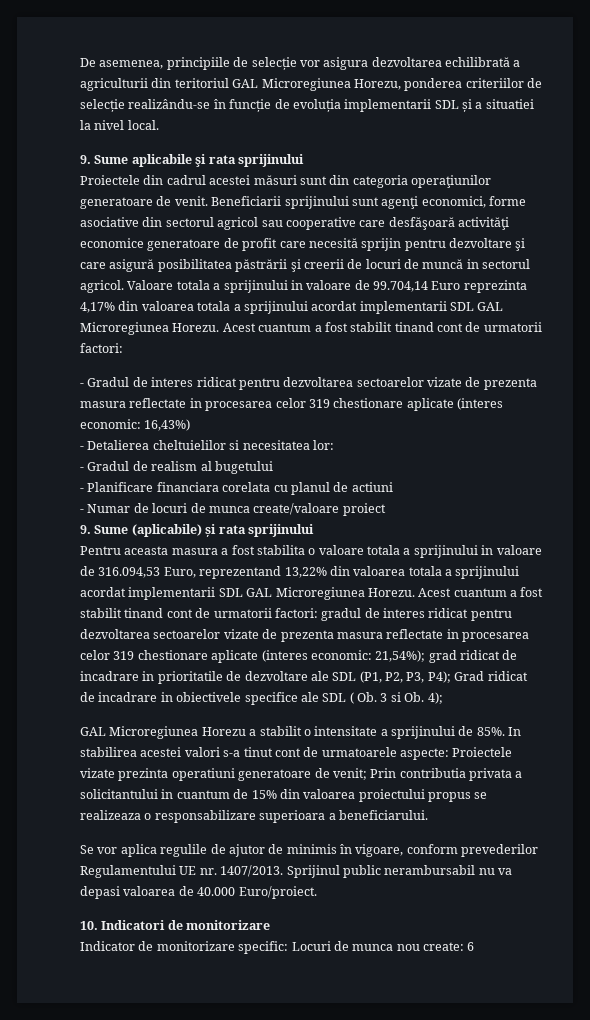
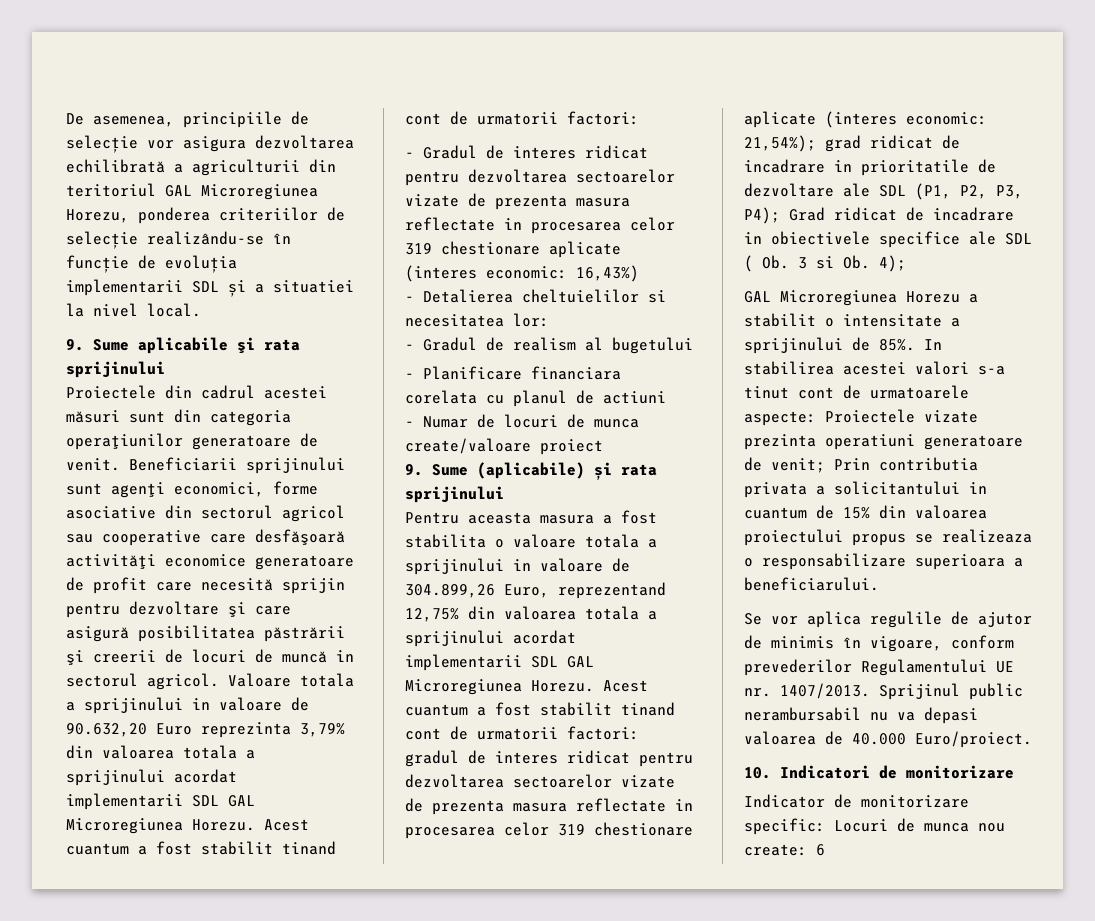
[373,281,428,292] 99.704,14 -> [66,723,147,737] 90.632,20
[80,302,115,313] 4,17% -> [300,723,345,737] 3,79%
[98,567,161,578] 316.094,53 -> [405,584,495,598] 304.899,26
[284,567,327,578] 13,22% -> [405,608,459,622] 12,75%

